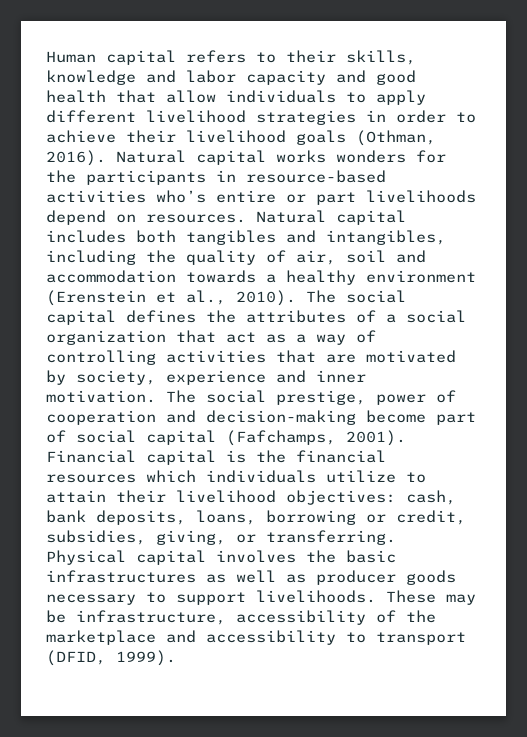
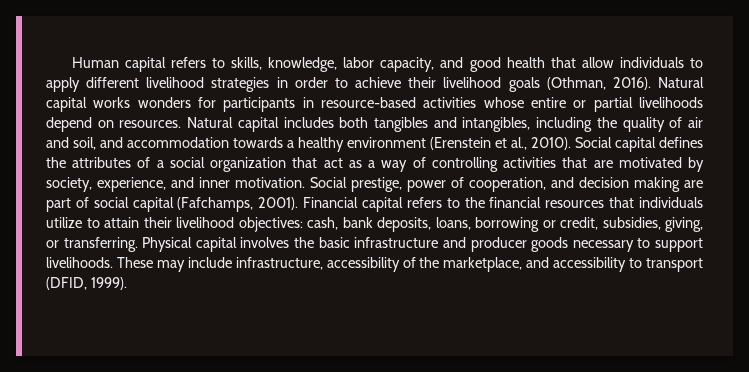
[286,50,416,65] [46,70,326,85] their skills, knowledge and labor capacity -> [231,57,435,72] skills, knowledge, labor capacity,
[46,170,76,183] the -> (216, 102) none
[156,190,206,203] who’s -> [483,97,524,108] whose
[316,192,356,205] part -> [593,97,633,112] partial
[296,250,386,265] air, soil -> [687,117,703,128] [46,137,96,150] air and soil,
[306,290,406,303] The social -> [575,137,612,148] Social
[166,370,266,385] experience -> [97,177,166,192] experience,
[166,390,266,403] The social -> [310,177,347,188] Social
[46,410,426,425] cooperation and decision-making become -> [469,177,703,192] cooperation, and decision making are
[226,450,246,463] is -> [406,197,460,208] refers to
[146,470,196,483] which -> [609,197,635,208] that
[46,570,306,583] infrastructures as well as -> [354,237,466,248] infrastructure and
[46,610,66,623] be -> [187,257,232,268] include
[46,630,156,645] marketplace -> [443,257,523,272] marketplace,

